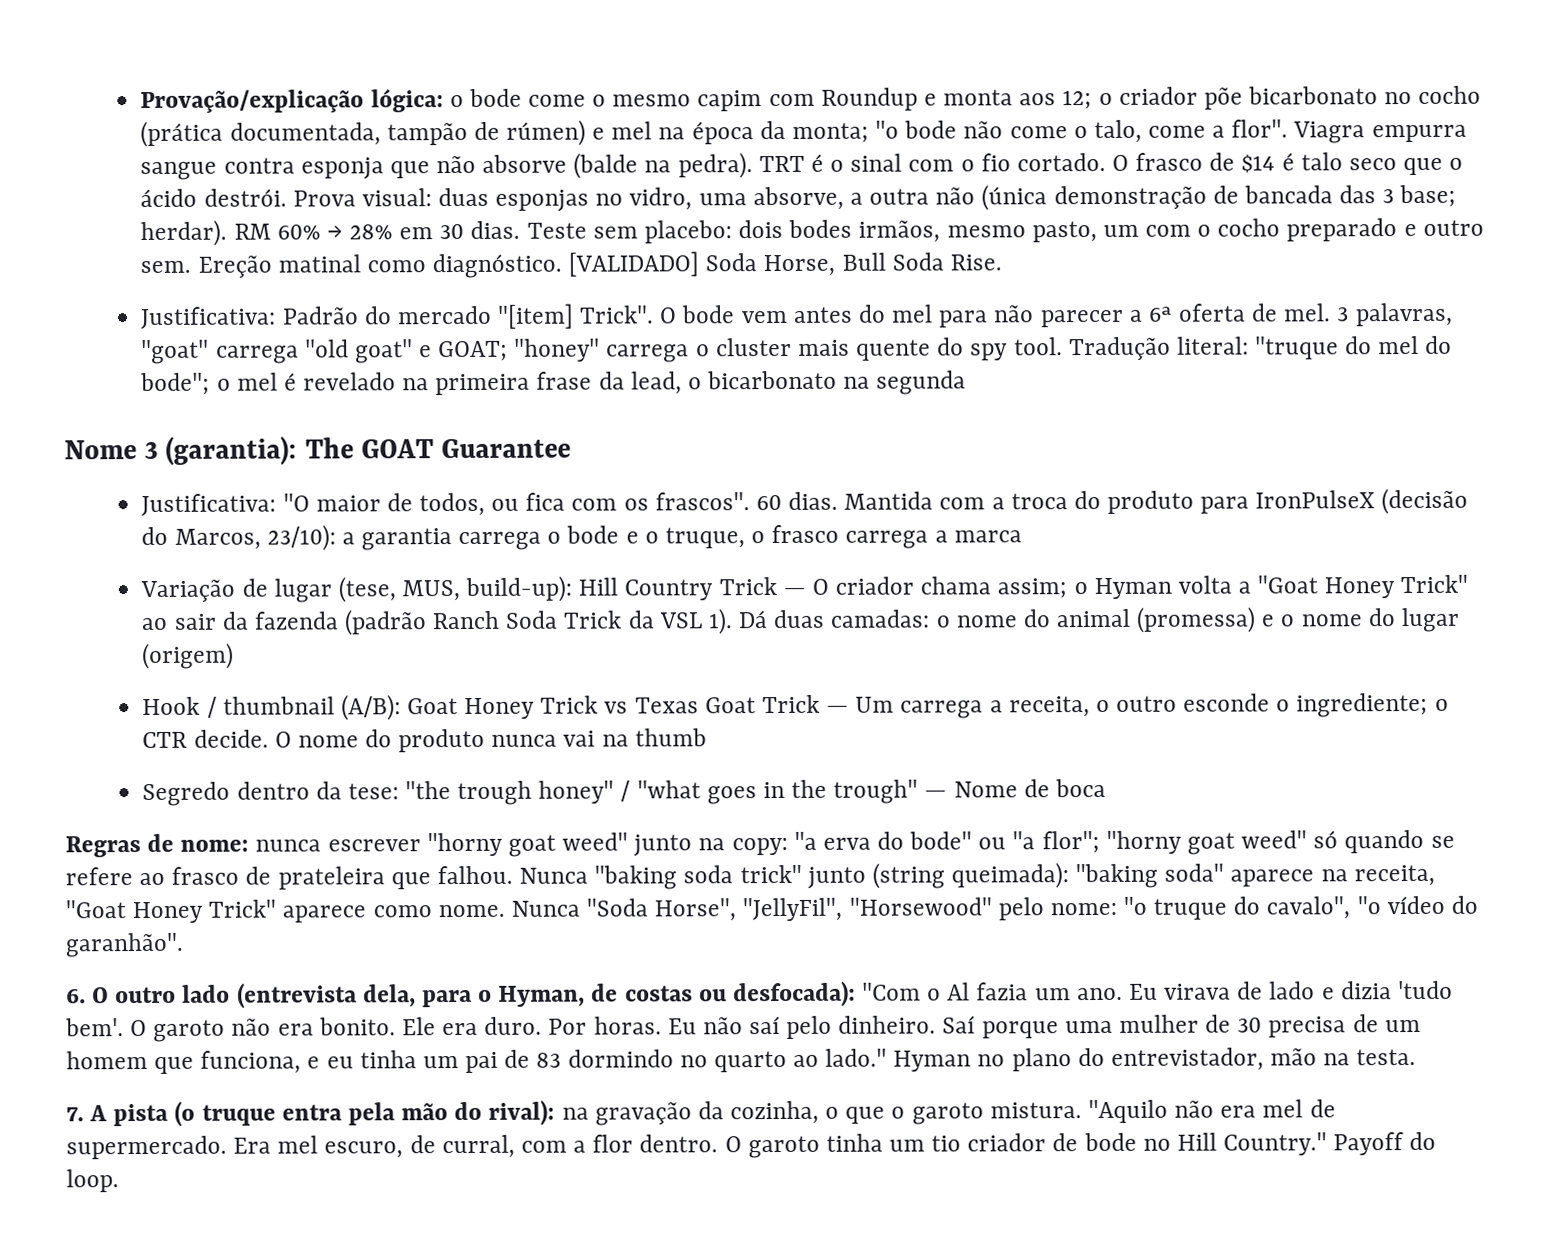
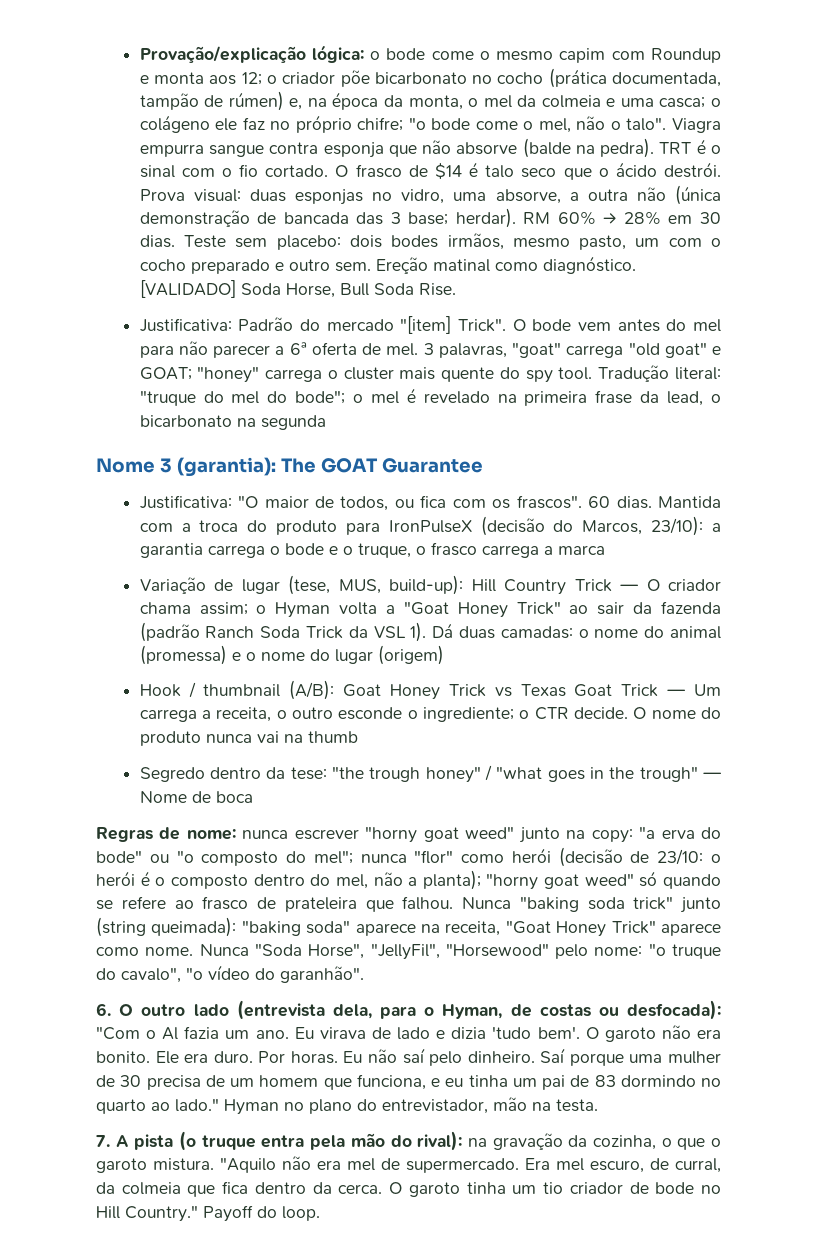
[592,121,653,140] e mel -> [289,98,303,110] e,
[791,122,869,143] monta; -> [408,95,722,110] [139,115,404,133] monta, o mel da colmeia e uma casca; o colágeno ele faz no próprio chifre;
[963,119,1289,144] não come o talo, come a flor". -> [475,116,667,133] come o mel, não o talo".
[1012,831,1100,854] "a flor"; -> [176,847,721,867] [96,870,481,890] "o composto do mel"; nunca "flor" como herói (decisão de 23/10: o herói é o composto dentro do mel, não a planta);
[520,1134,719,1153] com a flor dentro. -> [96,1181,383,1197] da colmeia que fica dentro da cerca.

